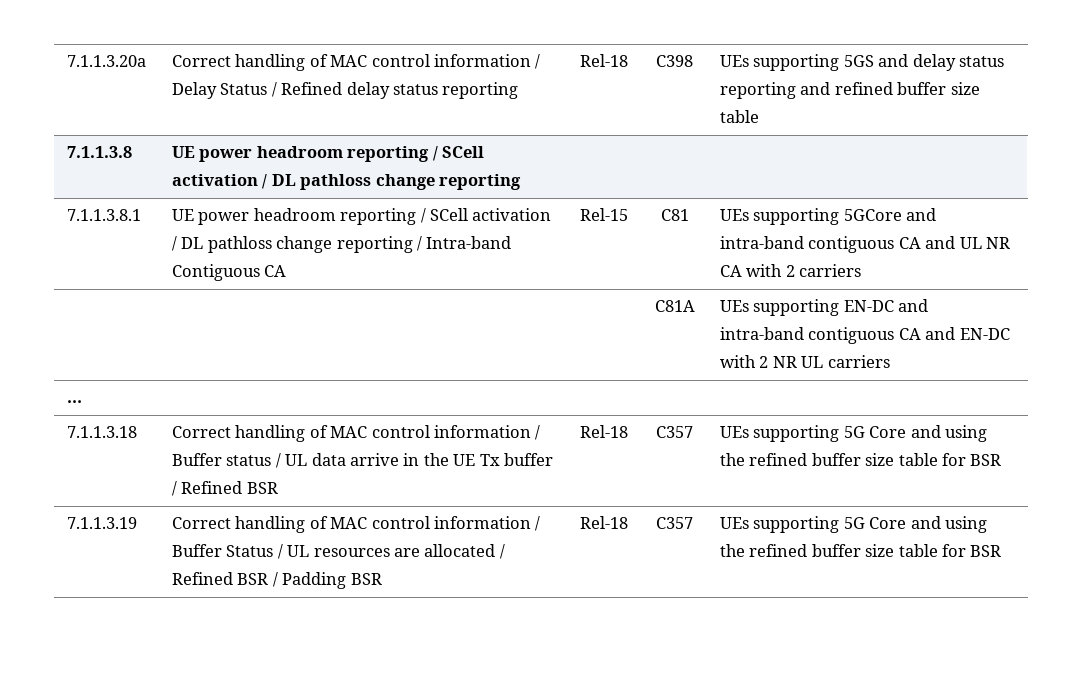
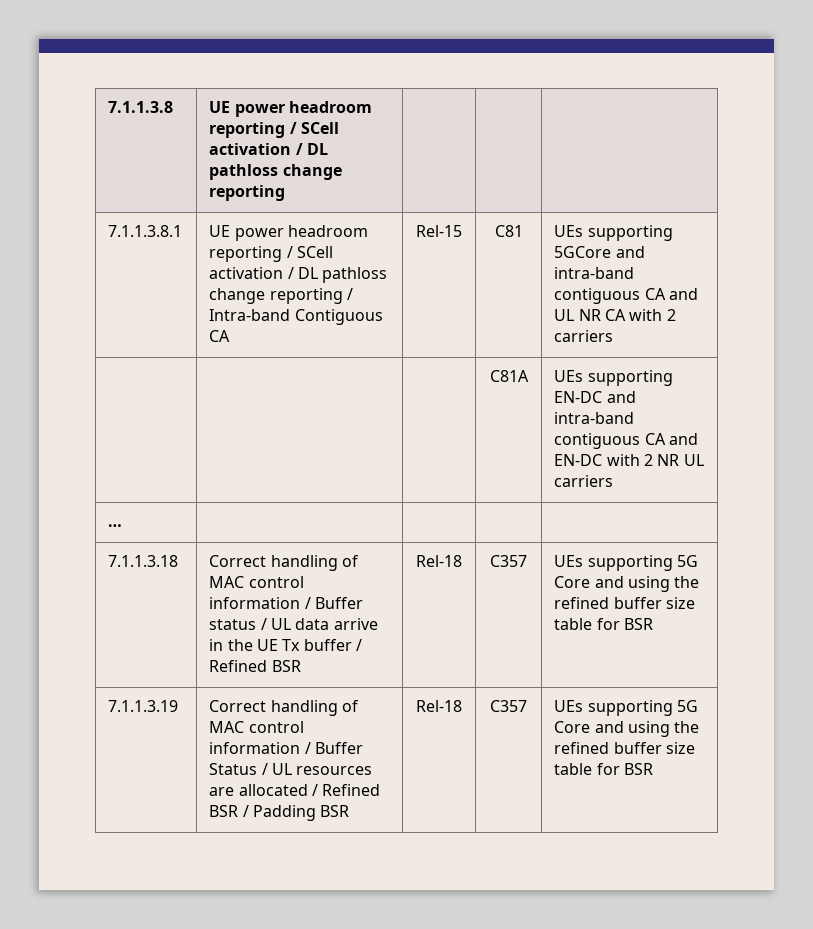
[66,55,146,67] [171,54,541,71] [171,82,519,99] [580,54,628,67] [656,55,693,67] [719,54,1004,71] [719,82,980,99] [719,110,759,123] 7.1.1.3.20a | Correct handling of MAC control information / Delay Status / Refined delay status reporting | Rel-18 | C398 | UEs supporting 5GS and delay status reporting and refined buffer size table // -> (108, 107) none

